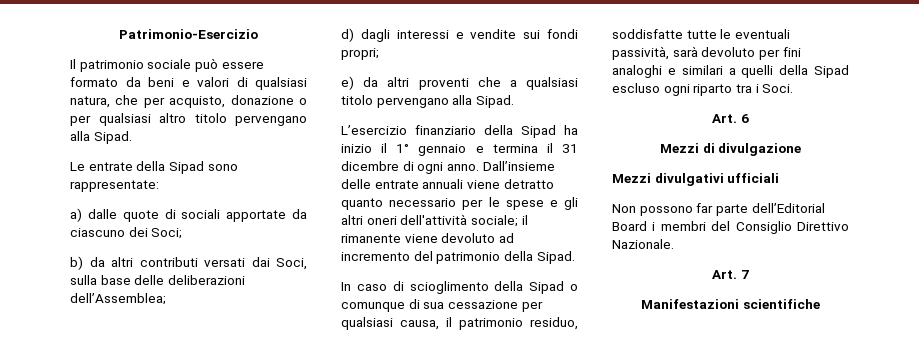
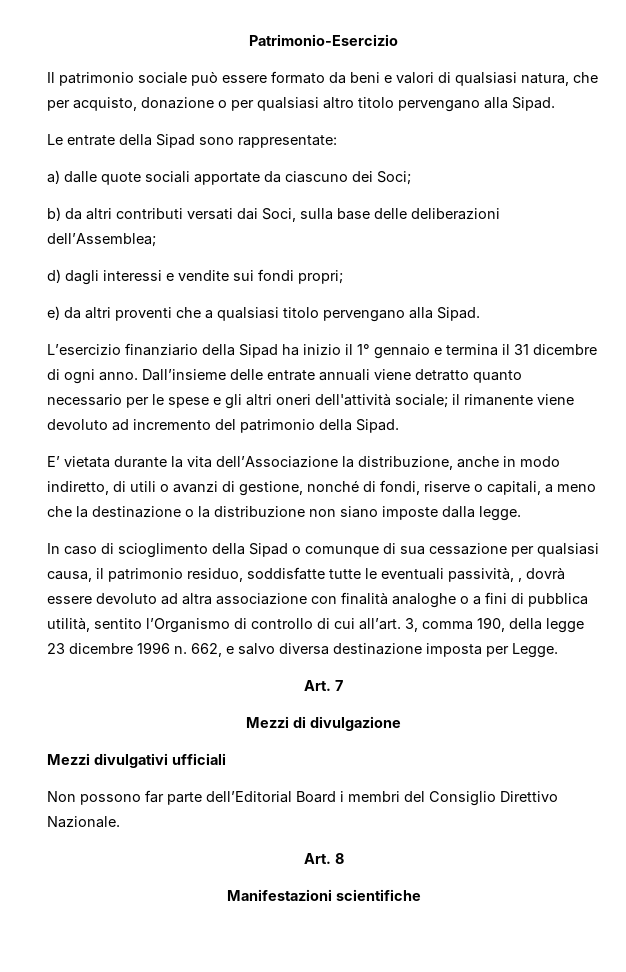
[164,209,176,219] di -> (141, 178) none
(575, 257) none -> [47,456,560,470] [47,480,596,496] [47,506,521,521] // E’ vietata durante la vita dell’Associazione la distribuzione, anche in modo indiretto, di utili o avanzi di gestione, nonché di fondi, riserve o capitali, a meno che la destinazione o la distribuzione non siano imposte dalla legge.
[672,46,801,60] [612,65,849,78] [612,83,794,96] [712,114,749,123] sarà devoluto per fini analoghi e similari a quelli della Sipad escluso ogni riparto tra i Soci. // Art. 6 -> [518,567,565,582] [47,592,588,608] [47,617,584,633] [47,642,558,658] [304,680,343,691] , dovrà essere devoluto ad altra associazione con finalità analoghe o a fini di pubblica utilità, sentito l’Organismo di controllo di cui all’art. 3, comma 190, della legge 23 dicembre 1996 n. 662, e salvo diversa destinazione imposta per Legge. // Art. 7
[740,270,749,279] 7 -> [334,853,344,864] 8

